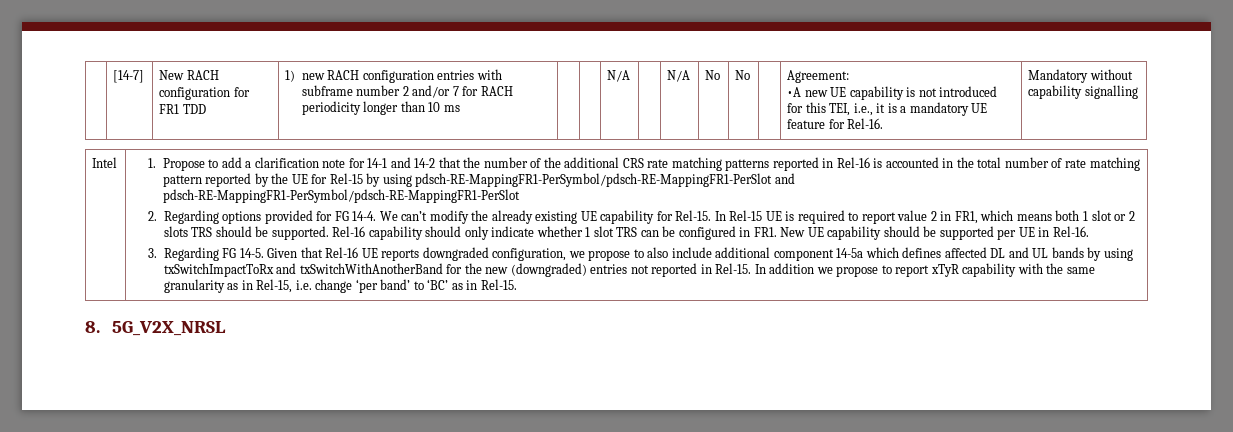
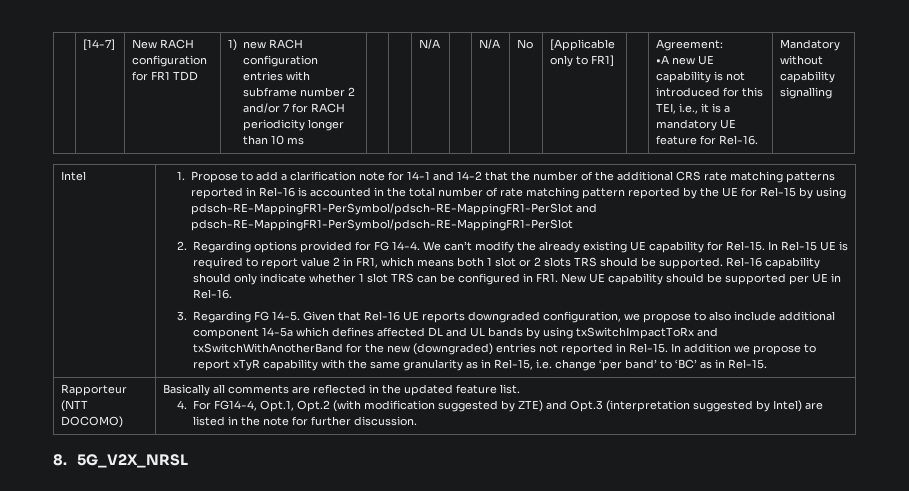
[735,70,751,80] No -> [550,39,616,51] [550,55,615,67] [Applicable only to FR1]
(517, 284) none -> [61,384,128,396] [61,400,89,412] [61,416,124,428] [163,384,521,396] [177,400,823,412] [192,416,417,426] // Rapporteur (NTT DOCOMO) | Basically all comments are reflected in the updated feature list. // 4. For FG14-4, Opt.1, Opt.2 (with modification suggested by ZTE) and Opt.3 (interpretation suggested by Intel) are listed in the note for further discussion.

